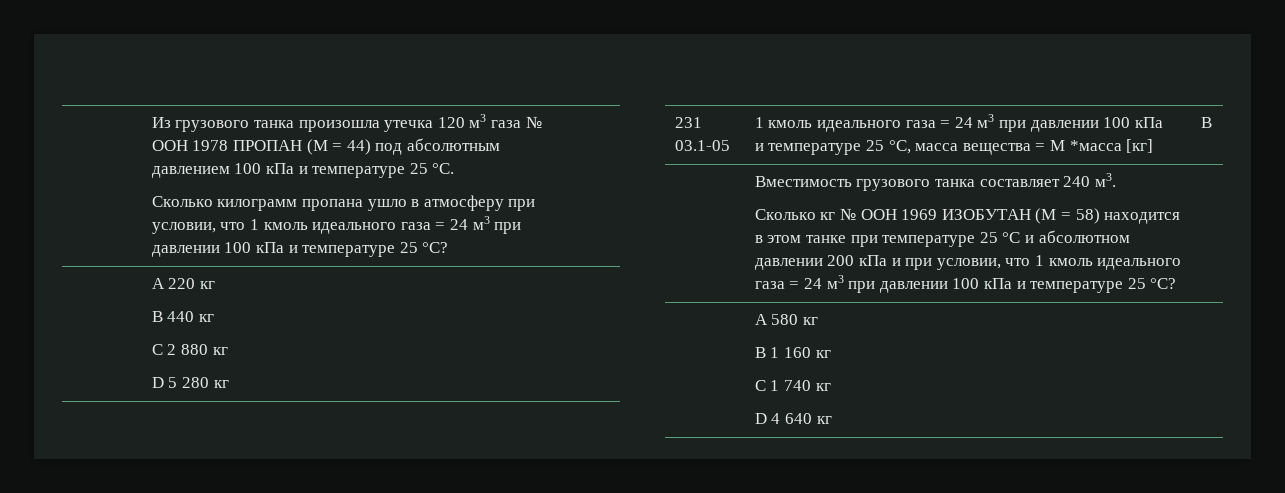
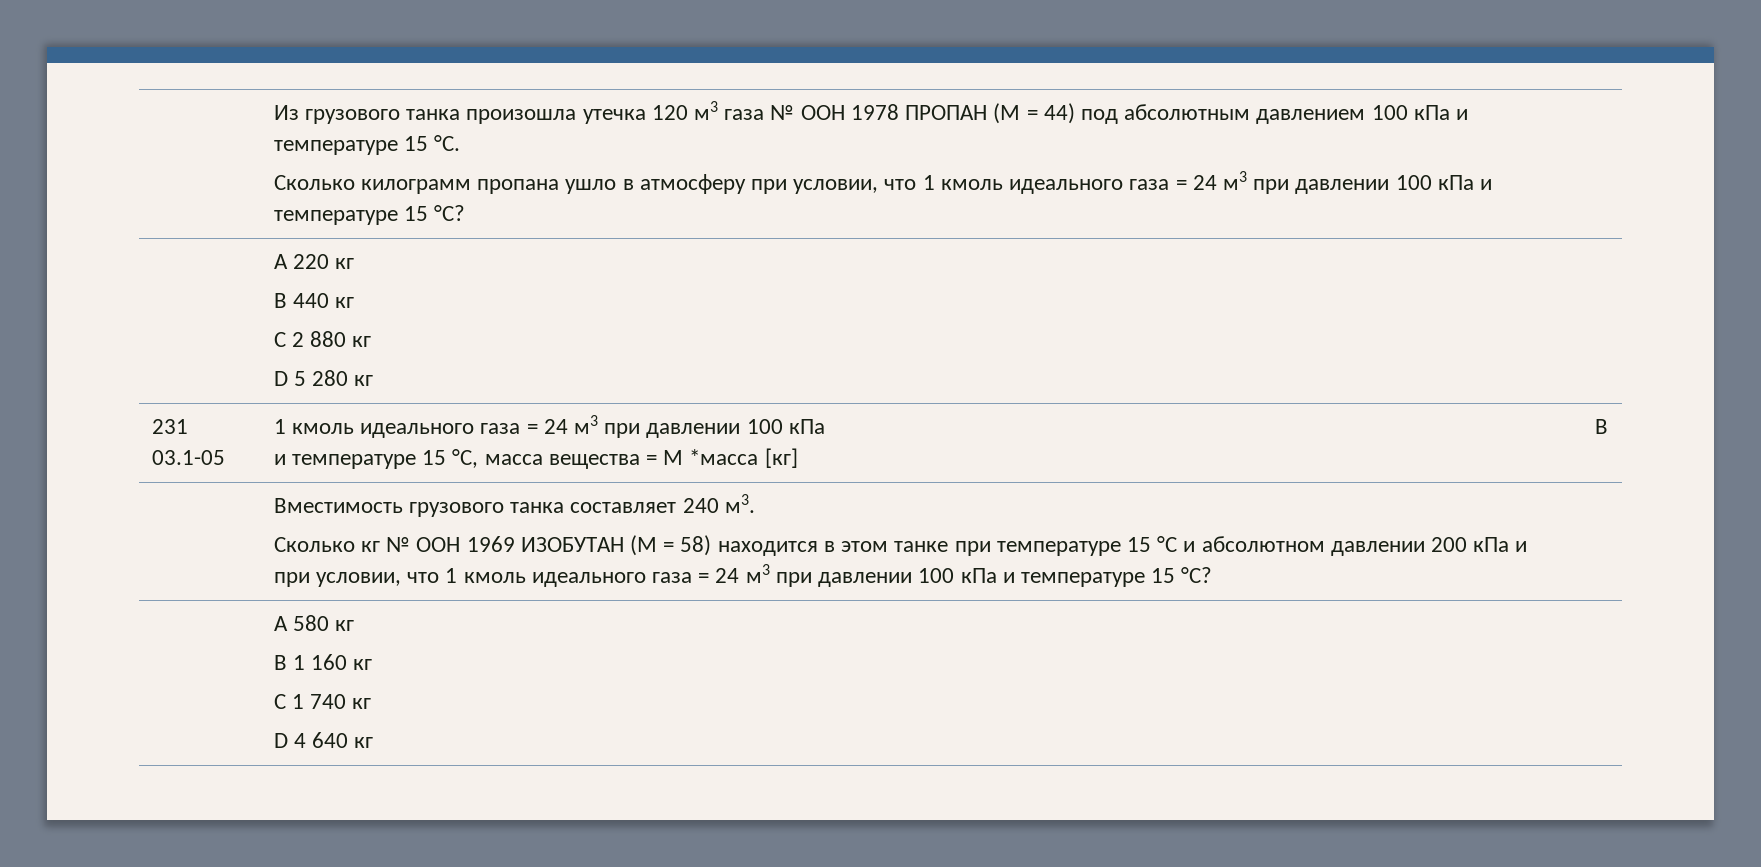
[409,163,428,174] 25 -> [404,136,429,151] 15
[399,242,418,253] 25 -> [404,206,429,221] 15
[865,140,884,151] 25 -> [422,450,447,465] 15
[979,232,998,243] 25 -> [1126,537,1151,552] 15
[1127,278,1146,289] 25 -> [1151,568,1176,583] 15

